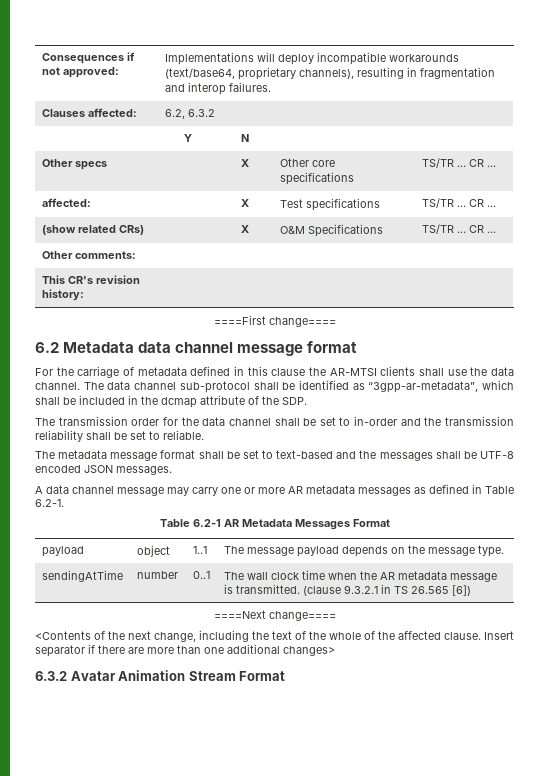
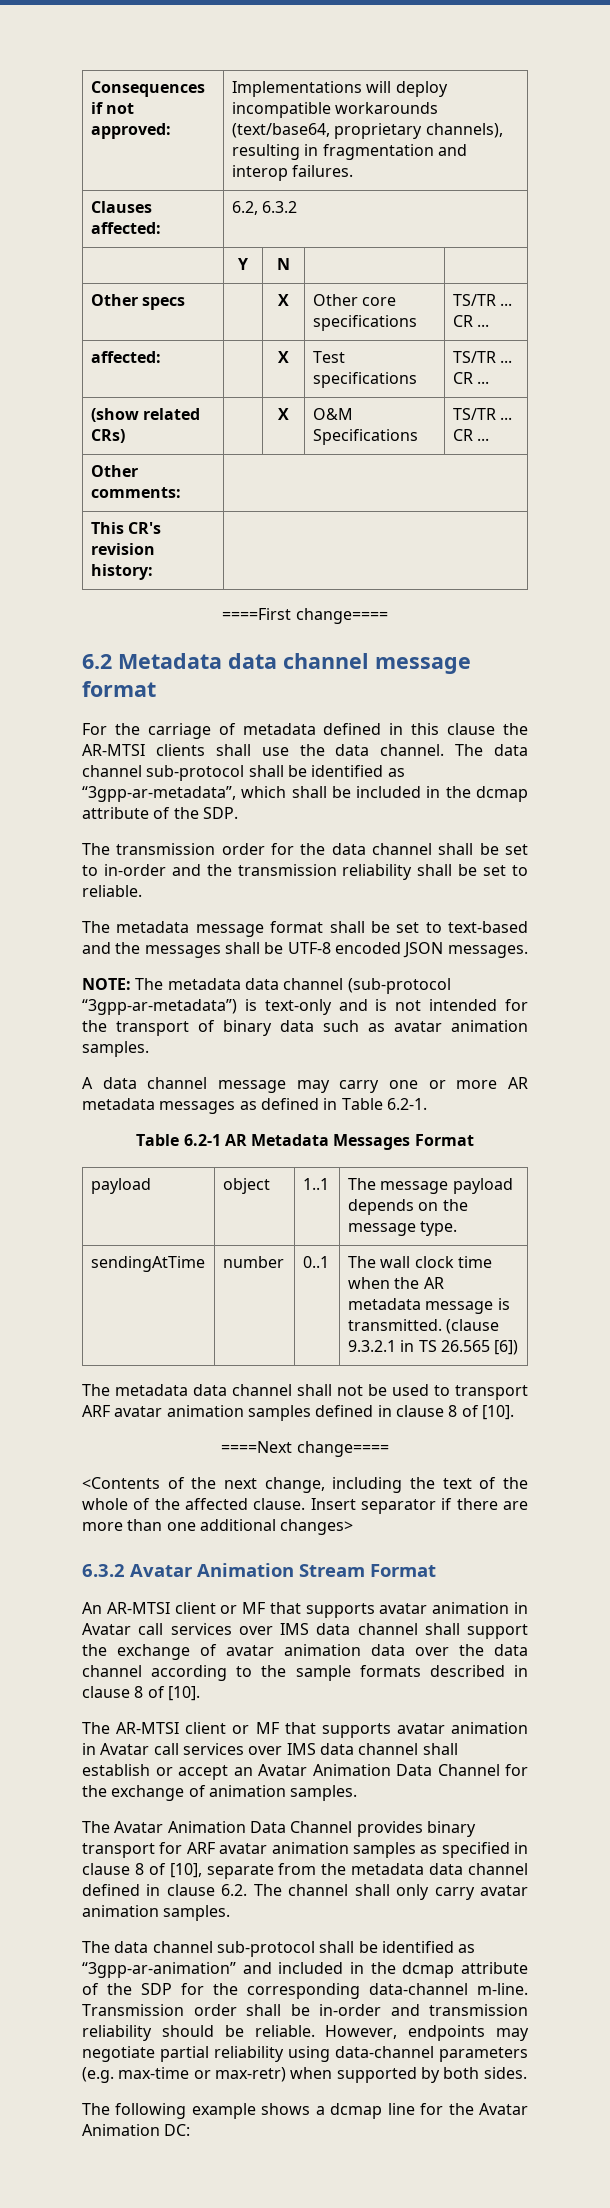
(172, 470) none -> [82,978,451,994] [82,999,528,1015] [82,1020,528,1036] [82,1041,149,1057] // NOTE: The metadata data channel (sub-protocol “3gpp-ar-metadata”) is text-only and is not intended for the transport of binary data such as avatar animation samples.
(471, 590) none -> [82,1384,528,1400] [82,1405,514,1421] // The metadata data channel shall not be used to transport ARF avatar animation samples defined in clause 8 of [10].
(286, 676) none -> [82,1602,528,1618] [82,1623,528,1639] [82,1644,528,1660] [82,1665,528,1681] [82,1686,200,1701] [82,1722,528,1738] [82,1743,458,1755] [82,1764,528,1780] [82,1785,358,1801] [82,1821,476,1837] [82,1842,528,1858] [82,1863,528,1879] [82,1884,529,1900] [82,1905,231,1921] [82,1941,476,1957] [82,1962,529,1978] [82,1983,528,1999] [82,2004,528,2016] [82,2025,529,2041] [82,2046,528,2062] [82,2067,527,2083] [82,2103,529,2119] [82,2124,191,2136] // An AR-MTSI client or MF that supports avatar animation in Avatar call services over IMS data channel shall support the exchange of avatar animation data over the data channel according to the sample formats described in clause 8 of [10]. // The AR-MTSI client or MF that supports avatar animation in Avatar call services over IMS data channel shall establish or accept an Avatar Animation Data Channel for the exchange of animation samples. // The Avatar Animation Data Channel provides binary transport for ARF avatar animation samples as specified in clause 8 of [10], separate from the metadata data channel defined in clause 6.2. The channel shall only carry avatar animation samples. // The data channel sub-protocol shall be identified as “3gpp-ar-animation” and included in the dcmap attribute of the SDP for the corresponding data-channel m-line. Transmission order shall be in-order and transmission reliability should be reliable. However, endpoints may negotiate partial reliability using data-channel parameters (e.g. max-time or max-retr) when supported by both sides. // The following example shows a dcmap line for the Avatar Animation DC:

